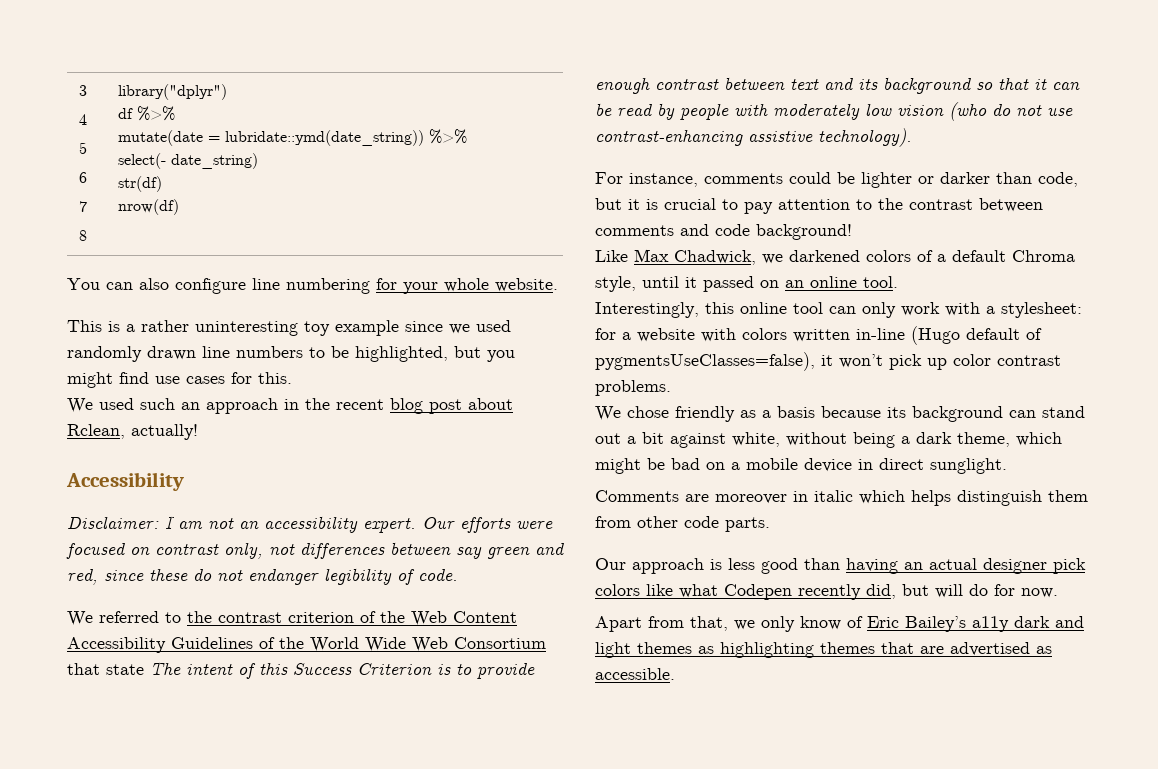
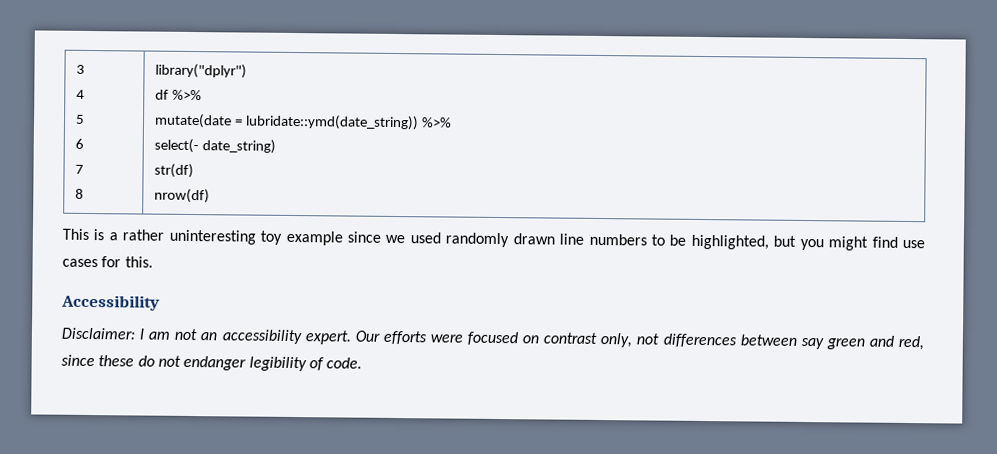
[67,278,558,294] // You can also configure line numbering for your whole website. -> (210, 196) none
[67,398,513,414] [67,424,198,440] // We used such an approach in the recent blog post about Rclean, actually! -> (153, 262) none
[67,611,517,626] [67,637,546,653] [67,662,535,679] [595,77,1080,94] [595,102,1073,121] [595,128,912,147] [595,172,1078,188] [595,198,1043,214] [595,224,852,240] [595,249,1075,265] [595,276,898,292] [595,302,1082,318] [595,326,1042,345] [595,352,1061,371] [595,380,671,396] [595,406,1085,422] [595,432,1062,448] [595,458,1007,474] [595,490,1088,506] [595,516,770,532] [595,558,1086,574] [595,584,1058,600] [595,616,1084,632] [595,642,1052,658] [595,668,675,680] // We referred to the contrast criterion of the Web Content Accessibility Guidelines of the World Wide Web Consortium that state The intent of this Success Criterion is to provide enough contrast between text and its background so that it can be read by people with moderately low vision (who do not use contrast-enhancing assistive technology). // For instance, comments could be lighter or darker than code, but it is crucial to pay attention to the contrast between comments and code background! // Like Max Chadwick, we darkened colors of a default Chroma style, until it passed on an online tool. // Interestingly, this online tool can only work with a stylesheet: for a website with colors written in-line (Hugo default of pygmentsUseClasses=false), it won’t pick up color contrast problems. // We chose friendly as a basis because its background can stand out a bit against white, without being a dark theme, which might be bad on a mobile device in direct sunglight. // Comments are moreover in italic which helps distinguish them from other code parts. // Our approach is less good than having an actual designer pick colors like what Codepen recently did, but will do for now. // Apart from that, we only know of Eric Bailey’s a11y dark and light themes as highlighting themes that are advertised as accessible. -> (363, 363) none

